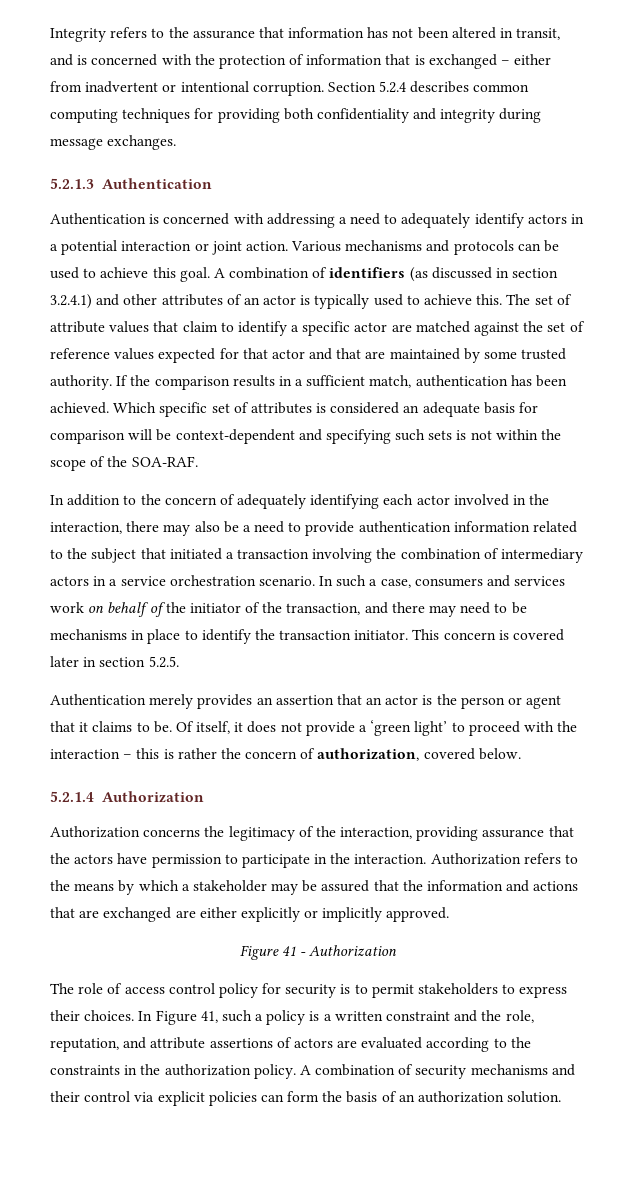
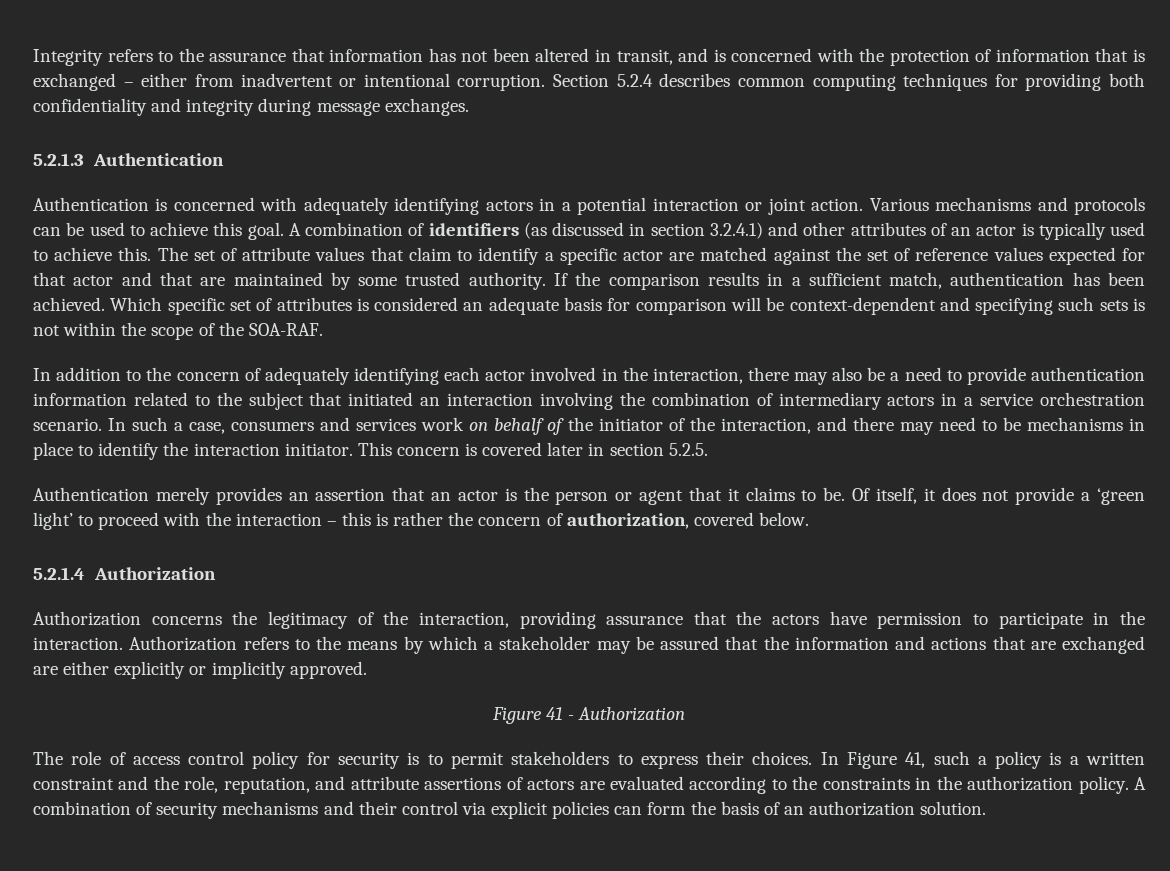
[266,213,524,228] addressing a need to adequately identify -> [303,197,480,215] adequately identifying
[225,549,310,559] a transaction -> [420,393,534,406] an interaction
[286,603,361,615] transaction, -> [720,418,811,434] interaction,
[279,630,352,640] transaction -> [193,443,280,456] interaction

